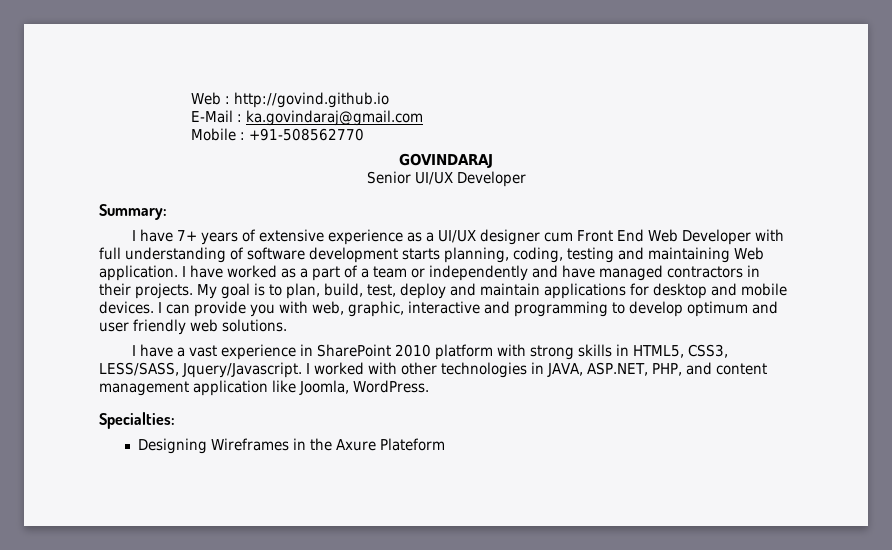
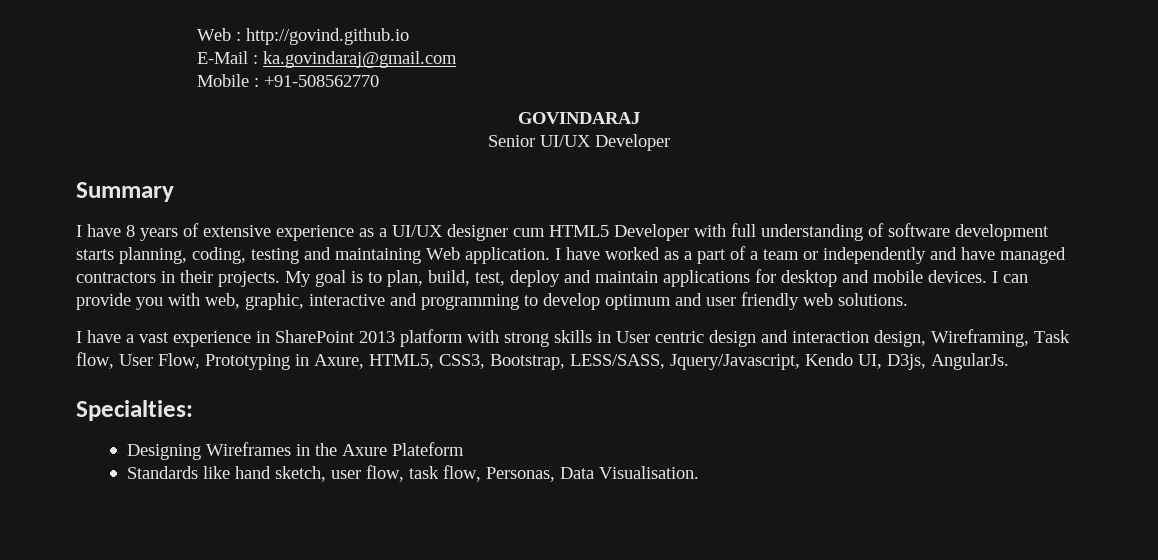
[99,204,167,220] [131,229,197,242] Summary: // I have 7+ -> [76,182,174,202] [76,224,135,237] Summary // I have 8
[576,229,678,242] Front End Web -> [549,225,609,237] HTML5
[394,344,431,357] 2010 -> [359,331,395,343] 2013
[632,344,728,358] [99,362,767,378] [99,380,429,396] HTML5, CSS3, LESS/SASS, Jquery/Javascript. I worked with other technologies in JAVA, ASP.NET, PHP, and content management application like Joomla, WordPress. -> [616,329,1070,347] [76,352,1009,370] User centric design and interaction design, Wireframing, Task flow, User Flow, Prototyping in Axure, HTML5, CSS3, Bootstrap, LESS/SASS, Jquery/Javascript, Kendo UI, D3js, AngularJs.
(446, 444) none -> [126,465,699,482] // Standards like hand sketch, user flow, task flow, Personas, Data Visualisation.

